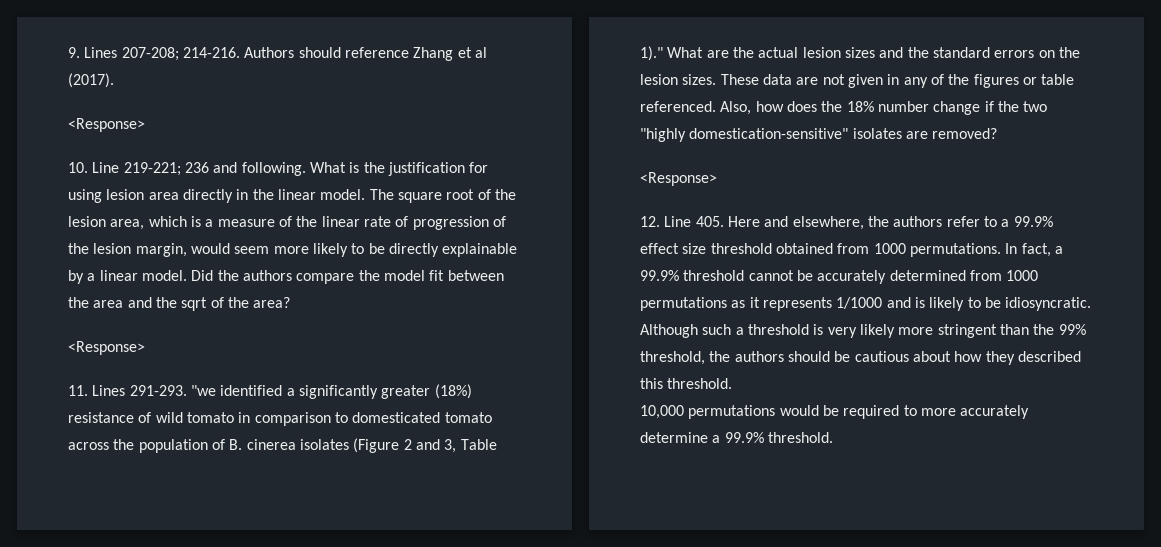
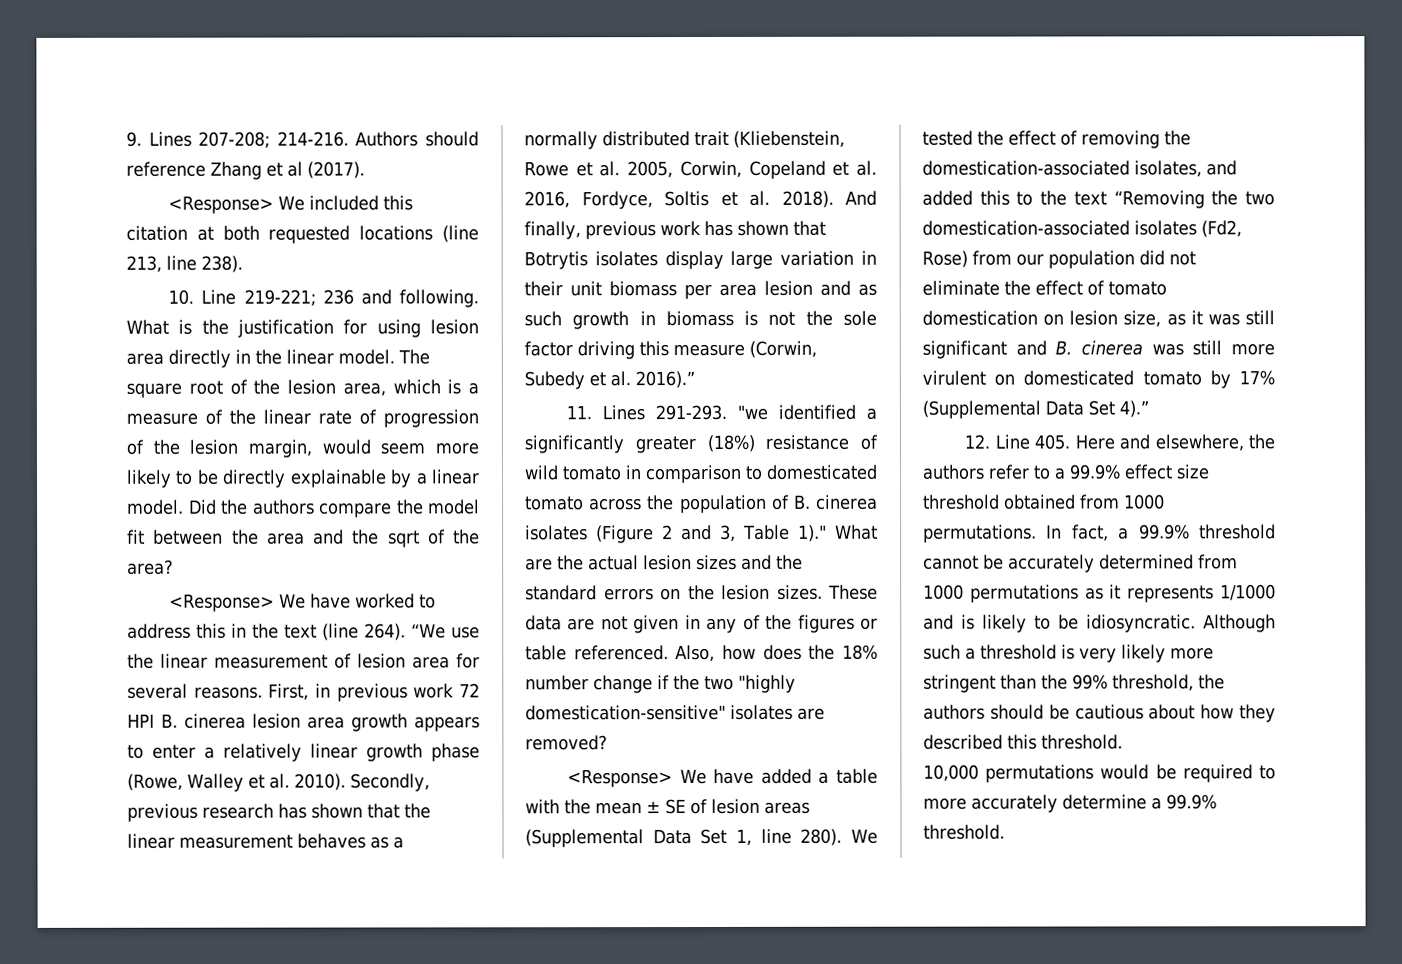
(145, 125) none -> [278,195,414,211] [126,225,480,244] [126,255,243,273] We included this citation at both requested locations (line 213, line 238).
(145, 348) none -> [279,593,437,609] [127,623,480,641] [127,653,480,669] [127,683,480,702] [127,713,480,732] [127,743,480,762] [127,773,430,792] [127,803,431,822] [127,833,404,849] [524,130,845,150] [524,160,877,179] [524,190,877,210] [524,220,826,240] [524,250,877,270] [524,280,877,300] [524,310,877,330] [524,340,817,360] [524,371,695,390] We have worked to address this in the text (line 264). “We use the linear measurement of lesion area for several reasons. First, in previous work 72 HPI B. cinerea lesion area growth appears to enter a relatively linear growth phase (Rowe, Walley et al. 2010). Secondly, previous research has shown that the linear measurement behaves as a normally distributed trait (Kliebenstein, Rowe et al. 2005, Corwin, Copeland et al. 2016, Fordyce, Soltis et al. 2018). And finally, previous work has shown that Botrytis isolates display large variation in their unit biomass per area lesion and as such growth in biomass is not the sole factor driving this measure (Corwin, Subedy et al. 2016).”
(717, 179) none -> [679,768,878,785] [525,798,810,815] [525,828,879,848] [922,130,1191,149] [922,160,1237,178] [922,190,1275,209] [922,220,1242,238] [922,250,1196,269] [922,280,1167,296] [922,310,1275,328] [922,340,1275,359] [922,370,1275,389] [922,400,1149,419] We have added a table with the mean ± SE of lesion areas (Supplemental Data Set 1, line 280). We tested the effect of removing the domestication-associated isolates, and added this to the text “Removing the two domestication-associated isolates (Fd2, Rose) from our population did not eliminate the effect of tomato domestication on lesion size, as it was still significant and B. cinerea was still more virulent on domesticated tomato by 17% (Supplemental Data Set 4).”

